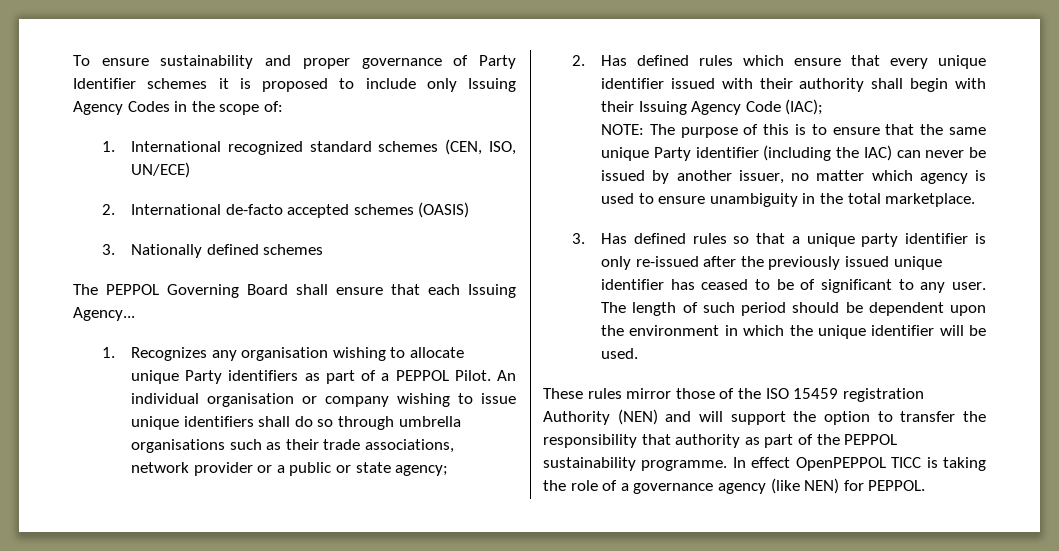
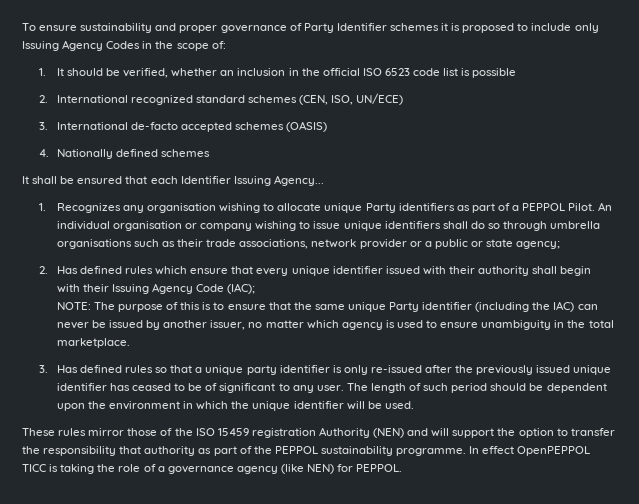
(115, 146) none -> [56,68,517,78] [39,95,49,103] It should be verified, whether an inclusion in the official ISO 6523 code list is possible // 2.
[101,204,115,215] 2. -> [39,122,49,130] 3.
[101,244,115,255] 3. -> [39,149,50,157] 4.
[73,284,383,298] The PEPPOL Governing Board shall ensure -> [22,176,123,184] It shall be ensured
(460, 289) none -> [180,176,231,184] Identifier

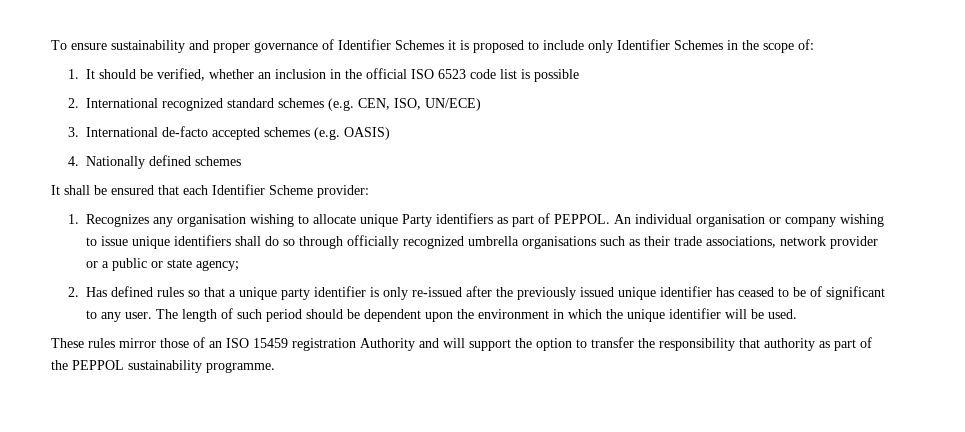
[303,23,439,33] Party Identifier schemes -> [338,39,444,50] Identifier Schemes
[22,40,141,51] Issuing Agency Codes -> [617,39,723,50] Identifier Schemes
[299,95,329,105] (CEN, -> [327,98,390,111] (e.g. CEN,
[286,121,328,132] (OASIS) -> [313,127,390,140] (e.g. OASIS)
[233,175,324,186] Issuing Agency... -> [269,185,369,198] Scheme provider:
[512,203,596,211] a PEPPOL Pilot. -> [553,214,610,224] PEPPOL.
(548, 226) none -> [346,235,464,249] officially recognized
[155,266,592,276] [56,283,256,294] [56,301,598,312] [56,320,614,330] [56,338,130,348] [39,365,153,373] which ensure that every unique identifier issued with their authority shall begin with their Issuing Agency Code (IAC); // NOTE: The purpose of this is to ensure that the same unique Party identifier (including the IAC) can never be issued by another issuer, no matter which agency is used to ensure unambiguity in the total marketplace. // 3. Has defined rules -> (184, 292) none
[174,428,193,436] the -> [209,341,222,348] an
[373,428,405,438] (NEN) -> (415, 344) none
[469,446,591,456] [22,464,403,474] In effect OpenPEPPOL TICC is taking the role of a governance agency (like NEN) for PEPPOL. -> (275, 367) none

